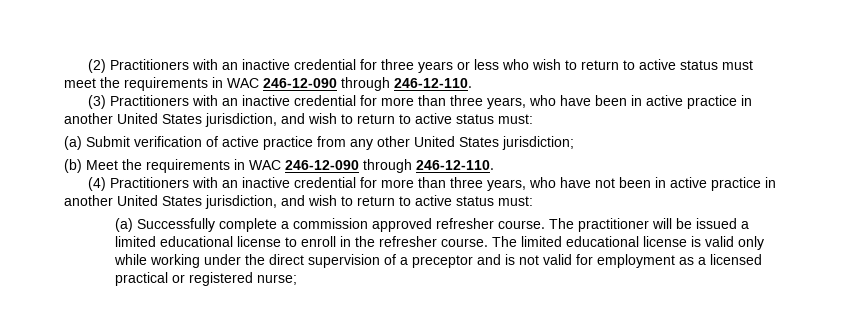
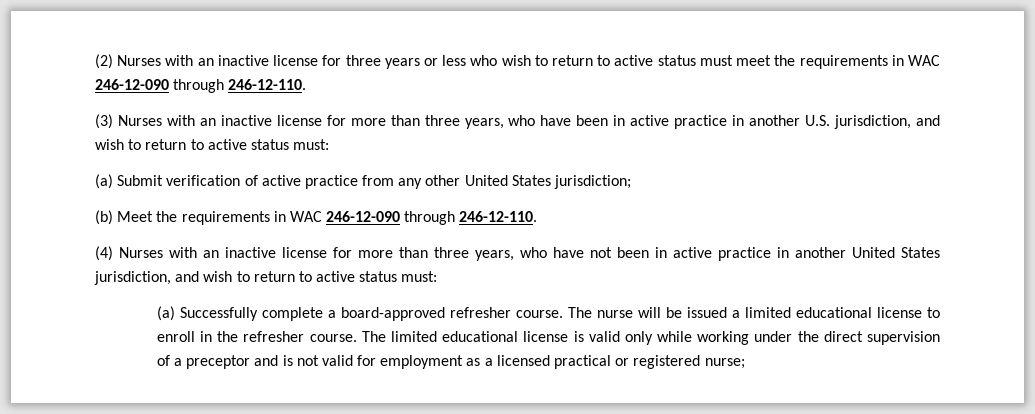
[109,59,356,70] Practitioners with an inactive credential -> [117,55,319,66] Nurses with an inactive license
[109,95,356,106] Practitioners with an inactive credential -> [117,115,322,126] Nurses with an inactive license
[117,113,202,124] United States -> [805,115,831,126] U.S.
[109,177,356,188] Practitioners with an inactive credential -> [119,247,327,258] Nurses with an inactive license
[292,218,649,232] commission approved refresher course. The practitioner -> [340,307,633,321] board-approved refresher course. The nurse

